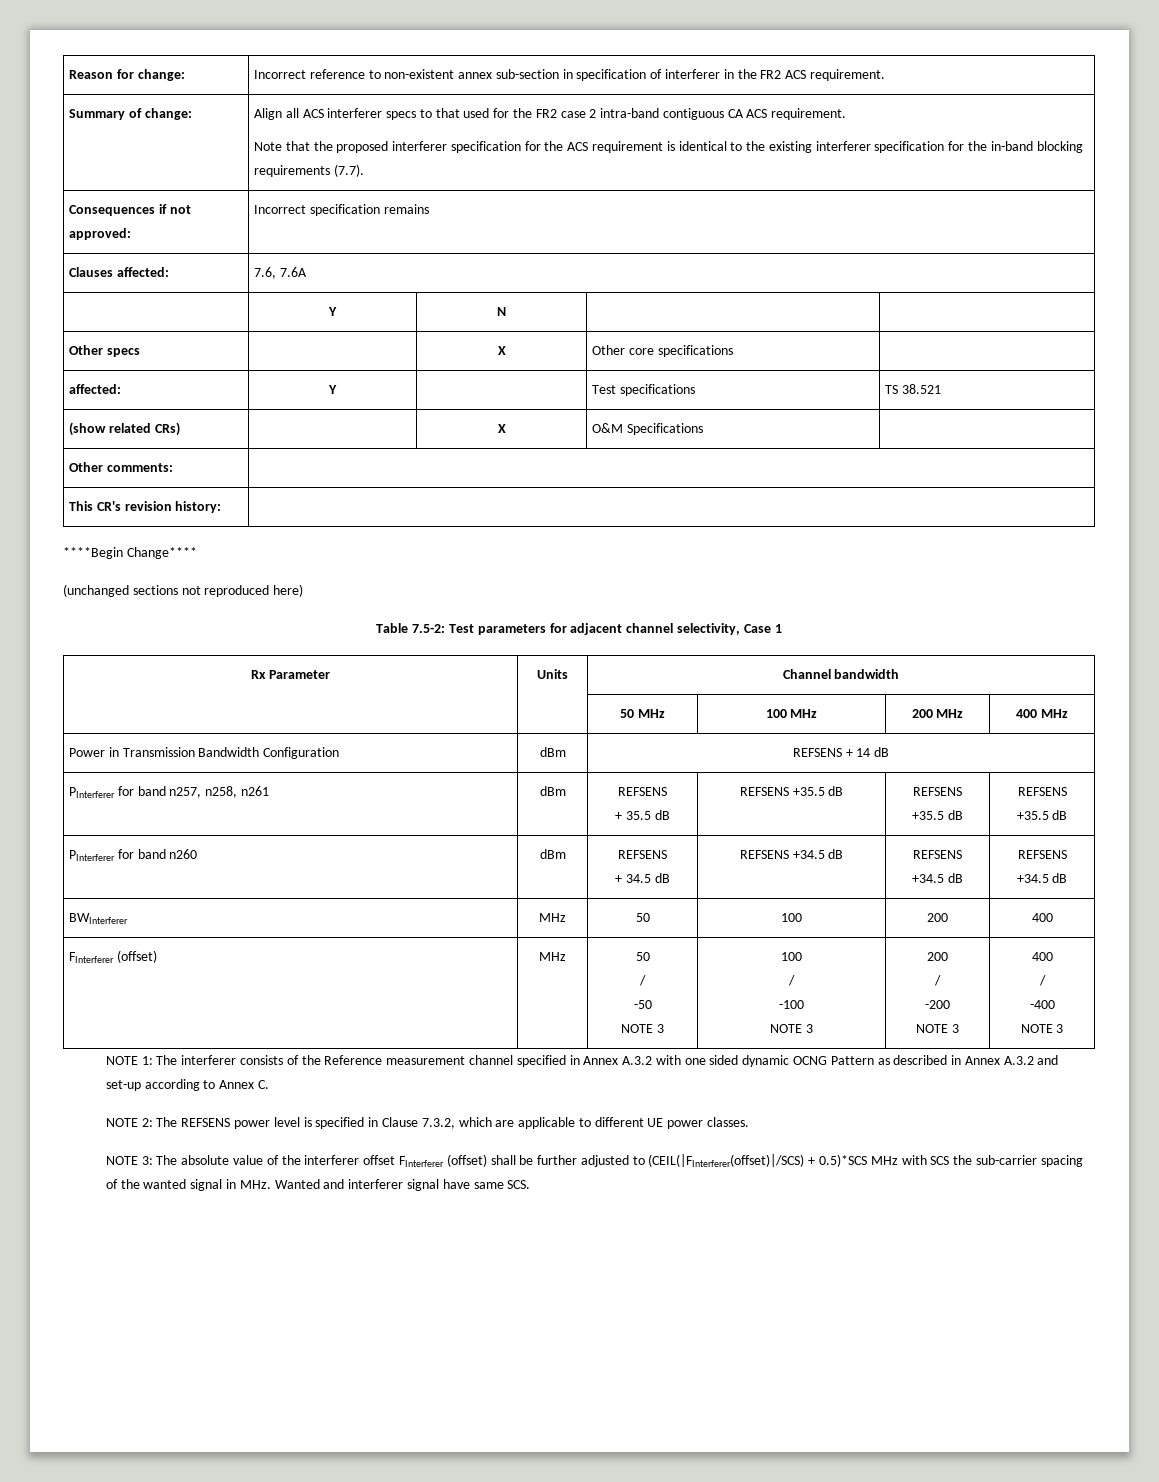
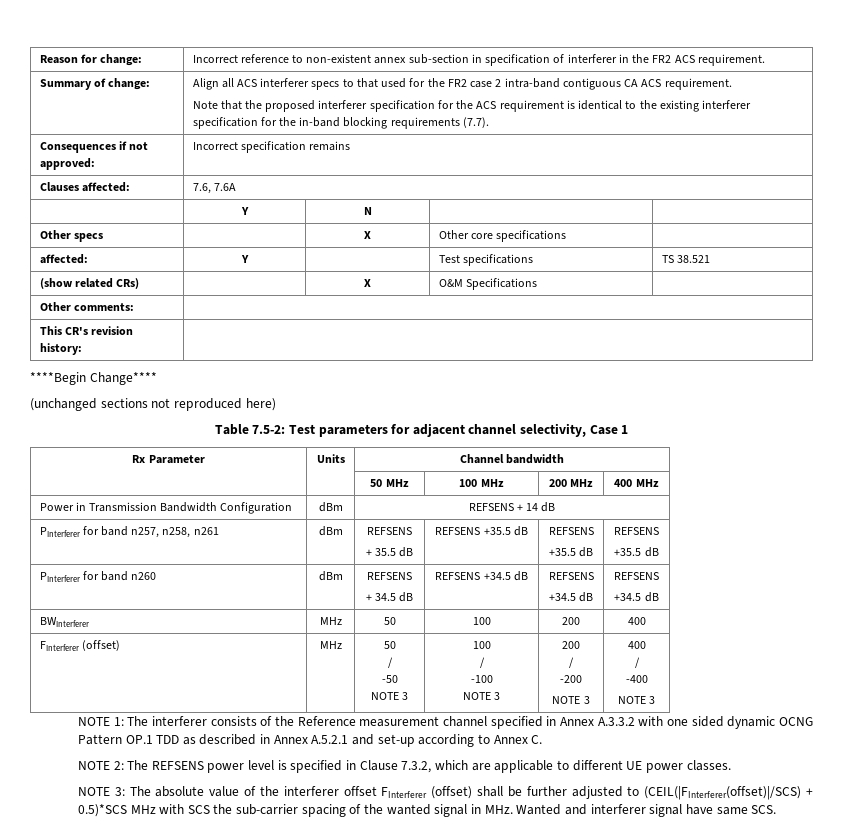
[622,1056,653,1065] A.3.2 -> [597,717,635,726] A.3.3.2
(874, 1060) none -> [125,735,180,744] OP.1 TDD
[1003,1056,1034,1065] A.3.2 -> [311,735,349,744] A.5.2.1

